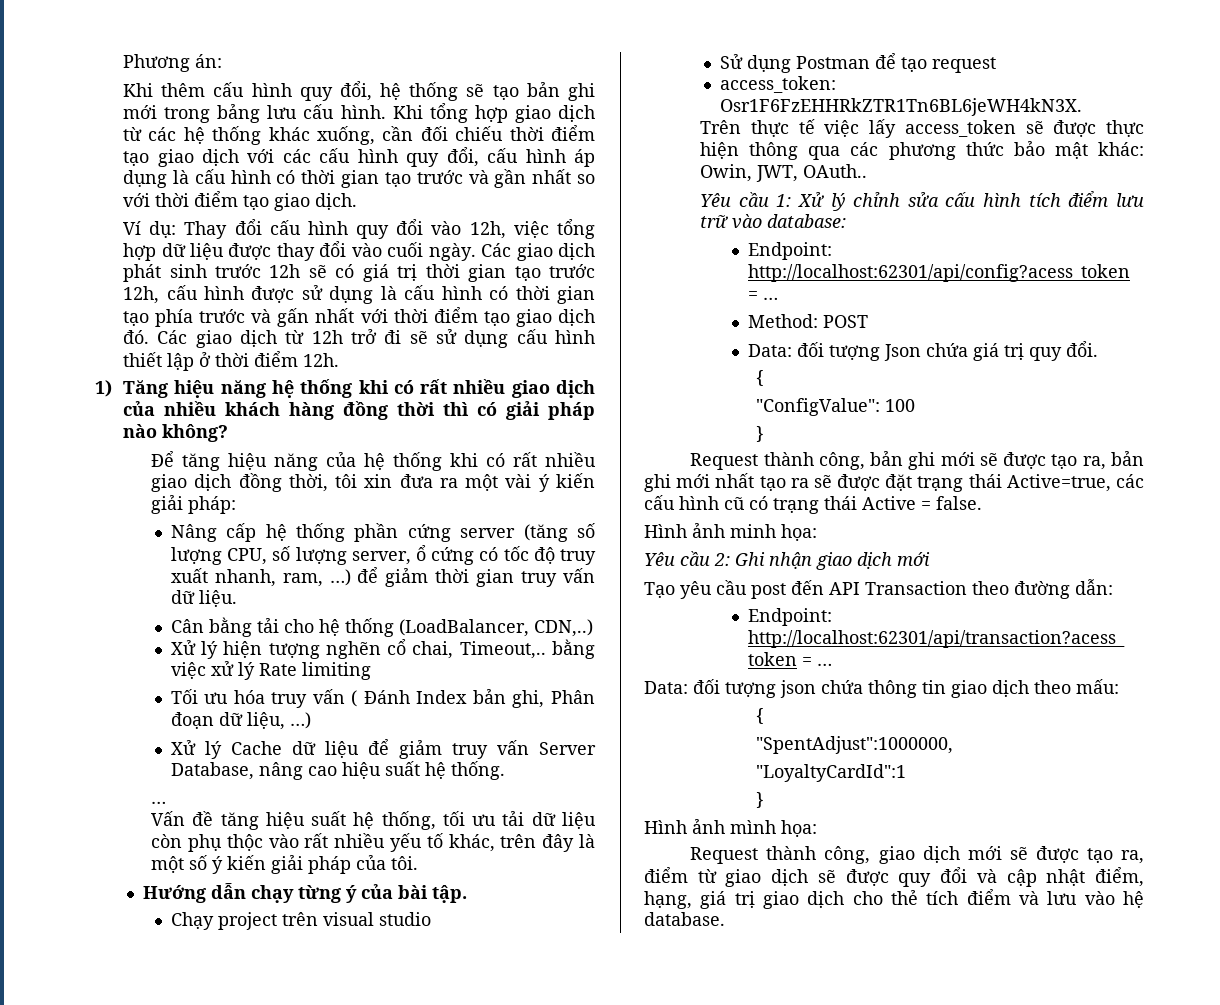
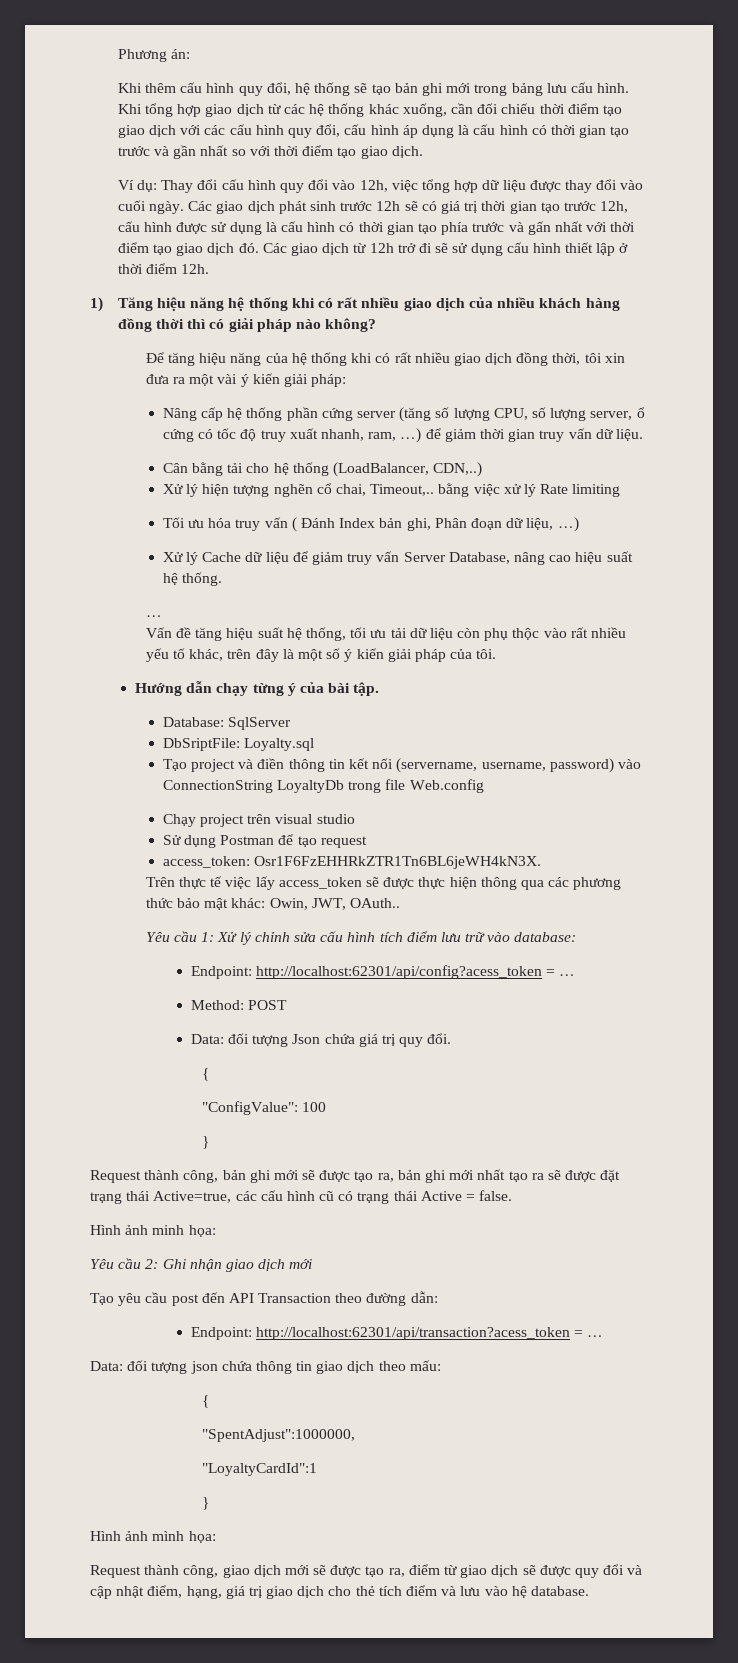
(467, 894) none -> [162,717,292,730] [162,738,315,751] [162,758,641,773] [162,779,484,793] // Database: SqlServer // DbSriptFile: Loyalty.sql // Tạo project và điền thông tin kết nối (servername, username, password) vào ConnectionString LoyaltyDb trong file Web.config

